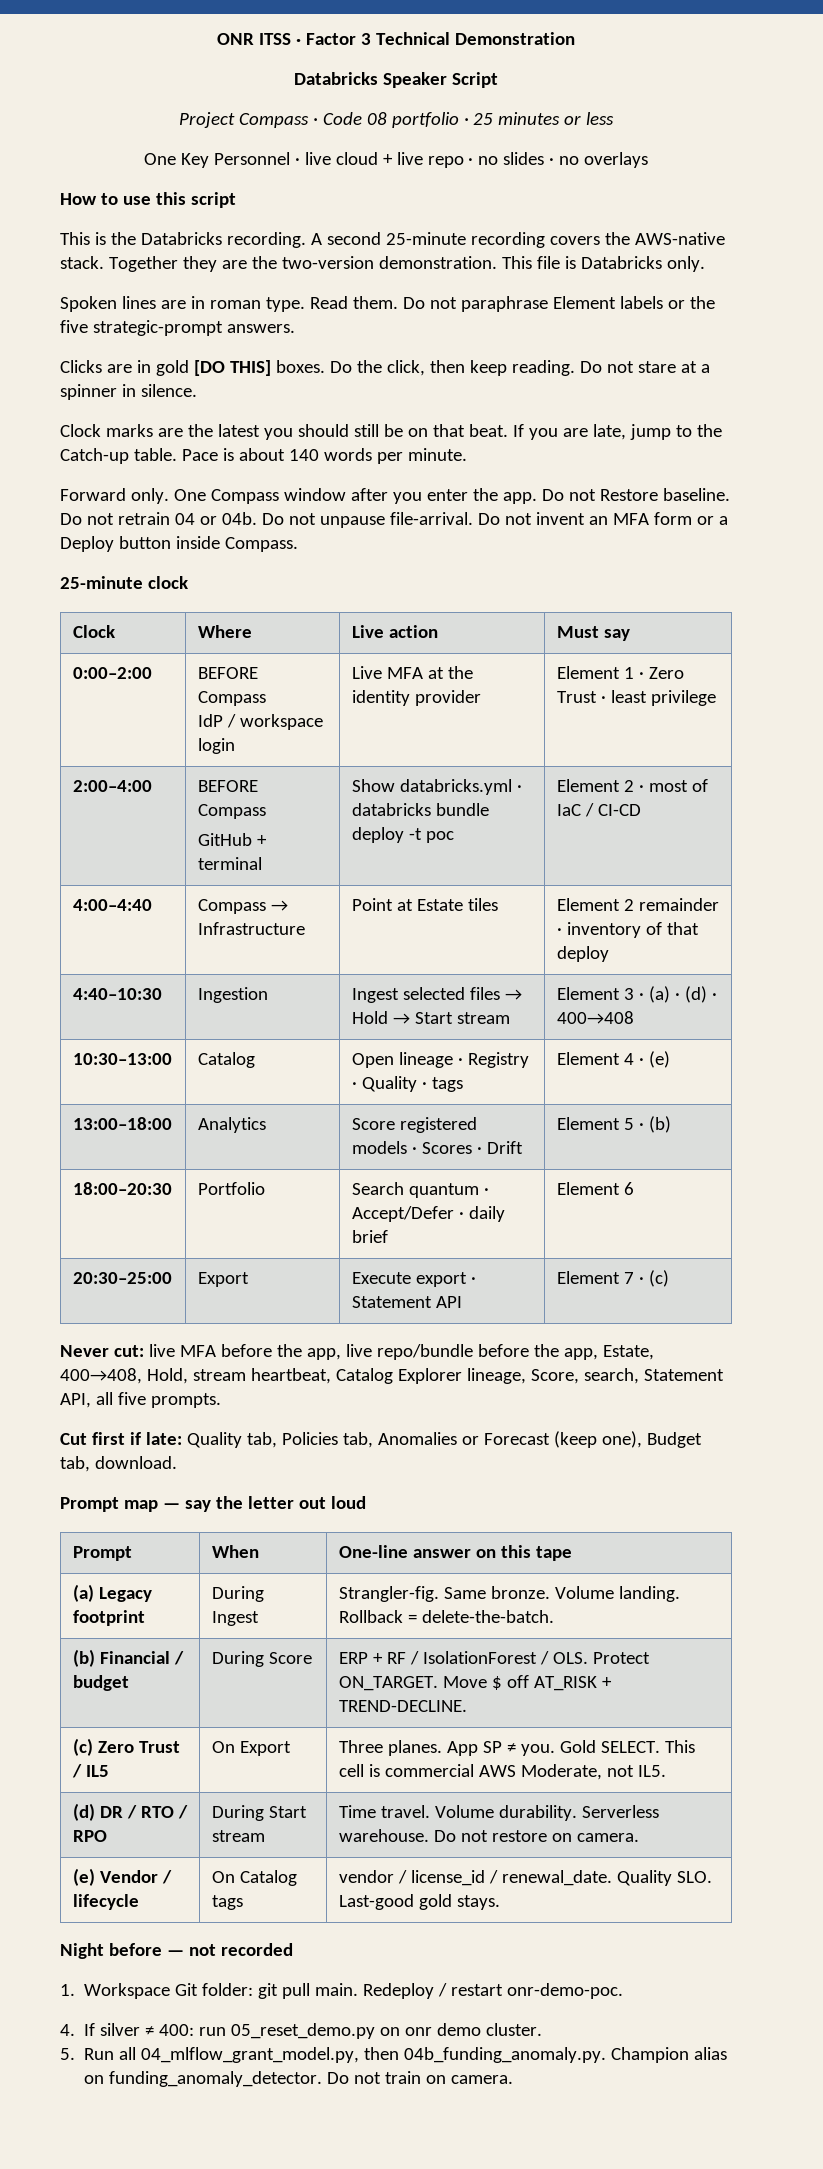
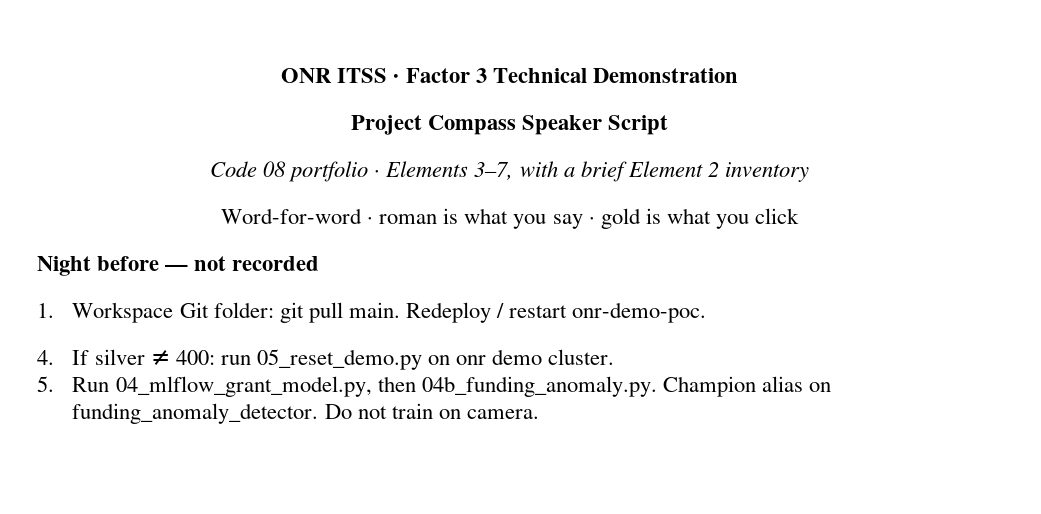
[294,72,379,85] Databricks -> [350,115,516,135] Project Compass
[178,112,318,128] Project Compass · -> (669, 125) none
[473,112,615,125] [143,152,649,168] [60,192,236,208] [60,232,725,248] [60,256,705,272] [60,296,715,312] [60,320,295,336] [60,360,710,376] [60,384,197,400] [60,424,722,440] [60,448,467,464] [60,488,730,504] [60,512,728,528] [60,536,298,552] [60,576,188,589] [72,625,115,638] [197,625,252,638] [351,625,438,638] [556,626,630,641] [72,667,152,679] [197,667,258,679] [197,691,266,706] [197,714,323,730] [197,738,235,754] [351,666,473,679] [351,690,481,706] [556,666,684,679] [556,690,716,706] [72,780,152,792] [197,780,258,792] [197,804,266,819] [197,833,267,846] [197,857,262,870] [351,779,522,795] [351,803,489,816] [351,827,454,843] [556,779,708,792] [556,803,641,817] [72,899,152,911] [197,899,288,914] [197,922,305,935] [351,898,498,911] [556,898,719,911] [556,922,699,938] [556,946,609,962] [72,988,162,1000] [197,987,268,1003] [351,987,522,1003] [351,1011,510,1024] [556,986,717,1003] [556,1011,634,1024] [72,1053,172,1065] [197,1052,255,1068] [351,1052,529,1068] [351,1076,463,1092] [556,1051,670,1068] [72,1117,172,1130] [197,1117,266,1133] [351,1117,477,1133] [351,1141,523,1154] [556,1116,671,1133] [72,1182,172,1195] [197,1182,265,1195] [351,1182,489,1198] [351,1206,505,1222] [351,1230,388,1243] [556,1182,634,1195] [72,1272,172,1284] [197,1272,249,1287] [351,1272,476,1287] [351,1296,462,1308] [556,1270,669,1287] [60,1344,654,1360] [60,1368,724,1384] [60,1392,221,1408] [60,1431,702,1448] [60,1456,177,1472] [60,1496,366,1512] [72,1546,132,1561] [211,1545,259,1558] [338,1545,572,1561] [72,1584,152,1602] [72,1610,145,1626] [211,1586,264,1602] [211,1611,259,1626] [338,1586,680,1602] [338,1610,554,1623] [72,1649,184,1667] [72,1675,129,1691] [211,1651,312,1667] [338,1651,650,1665] [338,1675,612,1691] [338,1700,467,1712] [72,1738,180,1756] [71,1764,109,1778] [211,1741,291,1756] [338,1740,695,1756] [338,1764,666,1780] [72,1803,188,1821] [72,1830,107,1842] [211,1805,307,1821] [211,1830,265,1842] [338,1805,659,1821] [338,1829,639,1842] [72,1868,172,1886] [72,1894,139,1910] [211,1870,297,1886] [211,1895,243,1910] [338,1870,712,1886] [338,1894,500,1910] 25 minutes or less // One Key Personnel · live cloud + live repo · no slides · no overlays // How to use this script // This is the Databricks recording. A second 25-minute recording covers the AWS-native stack. Together they are the two-version demonstration. This file is Databricks only. // Spoken lines are in roman type. Read them. Do not paraphrase Element labels or the five strategic-prompt answers. // Clicks are in gold [DO THIS] boxes. Do the click, then keep reading. Do not stare at a spinner in silence. // Clock marks are the latest you should still be on that beat. If you are late, jump to the Catch-up table. Pace is about 140 words per minute. // Forward only. One Compass window after you enter the app. Do not Restore baseline. Do not retrain 04 or 04b. Do not unpause file-arrival. Do not invent an MFA form or a Deploy button inside Compass. // 25-minute clock // Clock | Where | Live action | Must say // 0:00–2:00 | BEFORE Compass // IdP / workspace login | Live MFA at the identity provider | Element 1 · Zero Trust · least privilege // 2:00–4:00 | BEFORE Compass // GitHub + terminal | Show databricks.yml · databricks bundle deploy -t poc | Element 2 · most of IaC / CI-CD // 4:00–4:40 | Compass → Infrastructure | Point at Estate tiles | Element 2 remainder · inventory of that deploy // 4:40–10:30 | Ingestion | Ingest selected files → Hold → Start stream | Element 3 · (a) · (d) · 400→408 // 10:30–13:00 | Catalog | Open lineage · Registry · Quality · tags | Element 4 · (e) // 13:00–18:00 | Analytics | Score registered models · Scores · Drift | Element 5 · (b) // 18:00–20:30 | Portfolio | Search quantum · Accept/Defer · daily brief | Element 6 // 20:30–25:00 | Export | Execute export · Statement API | Element 7 · (c) // Never cut: live MFA before the app, live repo/bundle before the app, Estate, 400→408, Hold, stream heartbeat, Catalog Explorer lineage, Score, search, Statement API, all five prompts. // Cut first if late: Quality tab, Policies tab, Anomalies or Forecast (keep one), Budget tab, download. // Prompt map — say the letter out loud // Prompt | When | One-line answer on this tape // (a) Legacy footprint | During Ingest | Strangler-fig. Same bronze. Volume landing. Rollback = delete-the-batch. // (b) Financial / budget | During Score | ERP + RF / IsolationForest / OLS. Protect ON_TARGET. Move $ off AT_RISK + TREND-DECLINE. // (c) Zero Trust / IL5 | On Export | Three planes. App SP ≠ you. Gold SELECT. This cell is commercial AWS Moderate, not IL5. // (d) DR / RTO / RPO | During Start stream | Time travel. Volume durability. Serverless warehouse. Do not restore on camera. // (e) Vendor / lifecycle | On Catalog tags | vendor / license_id / renewal_date. Quality SLO. Last-good gold stays. -> [385,161,809,182] [221,208,799,229] Elements 3–7, with a brief Element 2 inventory // Word-for-word · roman is what you say · gold is what you click
[119,2047,137,2060] all -> (110, 384) none

